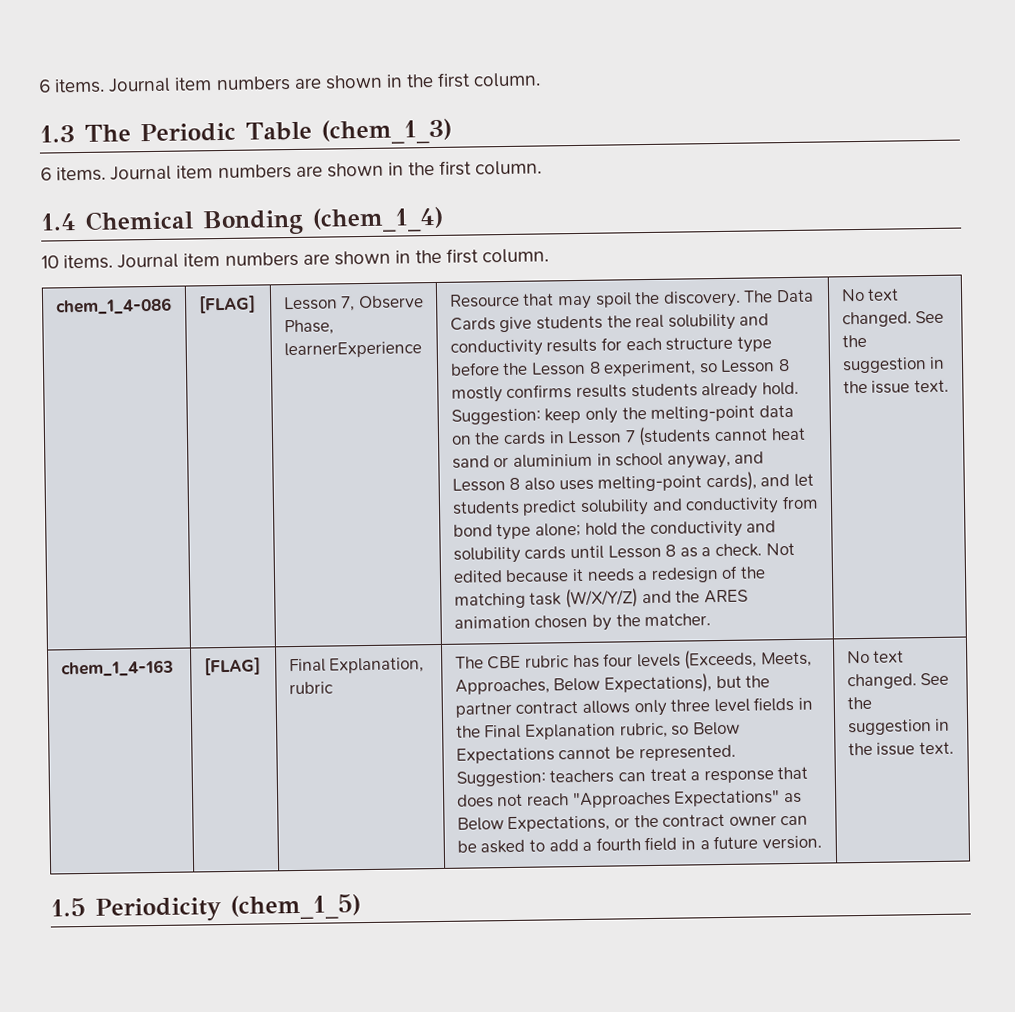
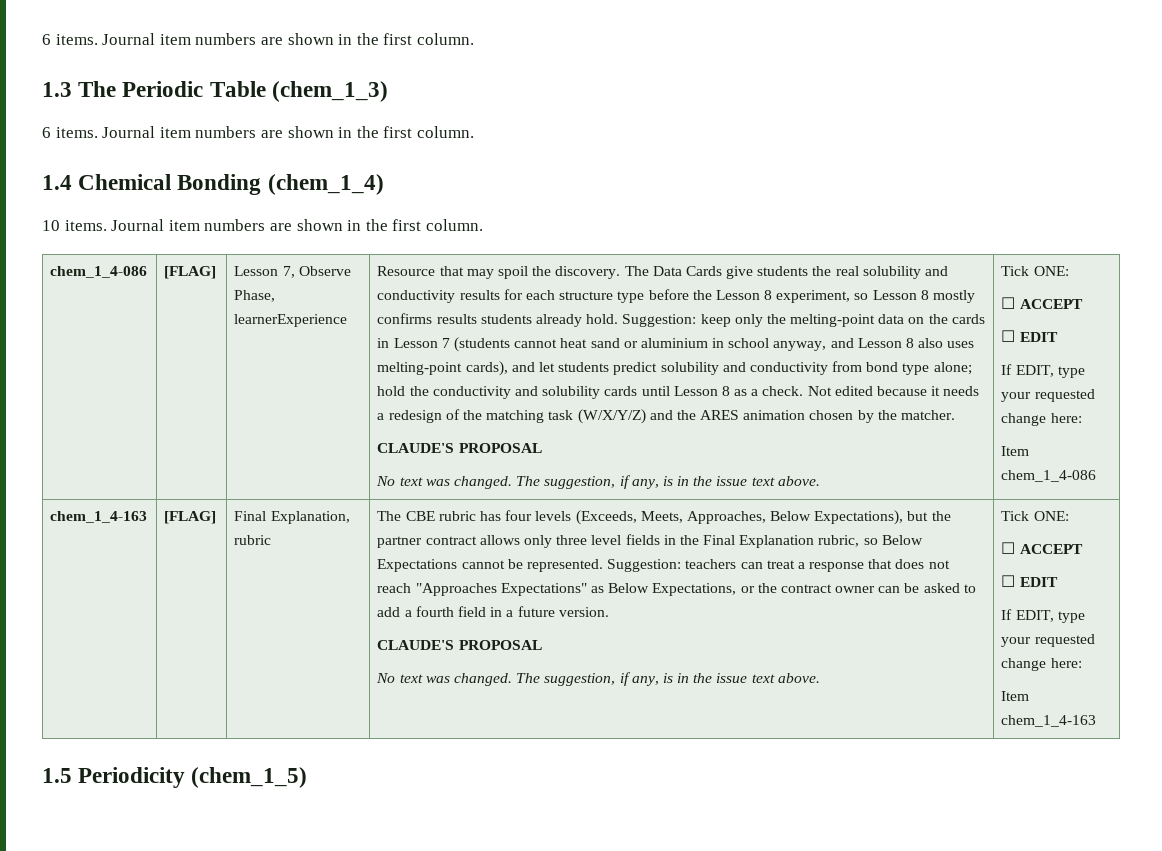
[840,288,900,302] [841,310,945,328] [841,334,867,348] [841,356,946,374] [842,379,950,394] | No text changed. See the suggestion in the issue text. -> [377,443,542,453] [376,475,820,489] [1001,266,1069,276] [1001,297,1083,309] [1001,330,1058,342] [1001,364,1085,378] [1001,389,1095,402] [1001,413,1082,426] [1001,446,1030,456] [1001,470,1097,482] // CLAUDE'S PROPOSAL // No text was changed. The suggestion, if any, is in the issue text above. | Tick ONE: // ☐ ACCEPT // ☐ EDIT // If EDIT, type your requested change here: // Item chem_1_4-086
[846,650,905,664] [846,672,950,690] [846,696,872,710] [847,718,951,736] [847,741,955,756] | No text changed. See the suggestion in the issue text. -> [377,640,542,650] [376,672,820,686] [1001,511,1069,521] [1001,542,1083,554] [1001,575,1058,587] [1001,609,1085,623] [1001,634,1095,647] [1001,658,1082,671] [1001,691,1030,701] [1001,715,1097,727] // CLAUDE'S PROPOSAL // No text was changed. The suggestion, if any, is in the issue text above. | Tick ONE: // ☐ ACCEPT // ☐ EDIT // If EDIT, type your requested change here: // Item chem_1_4-163

